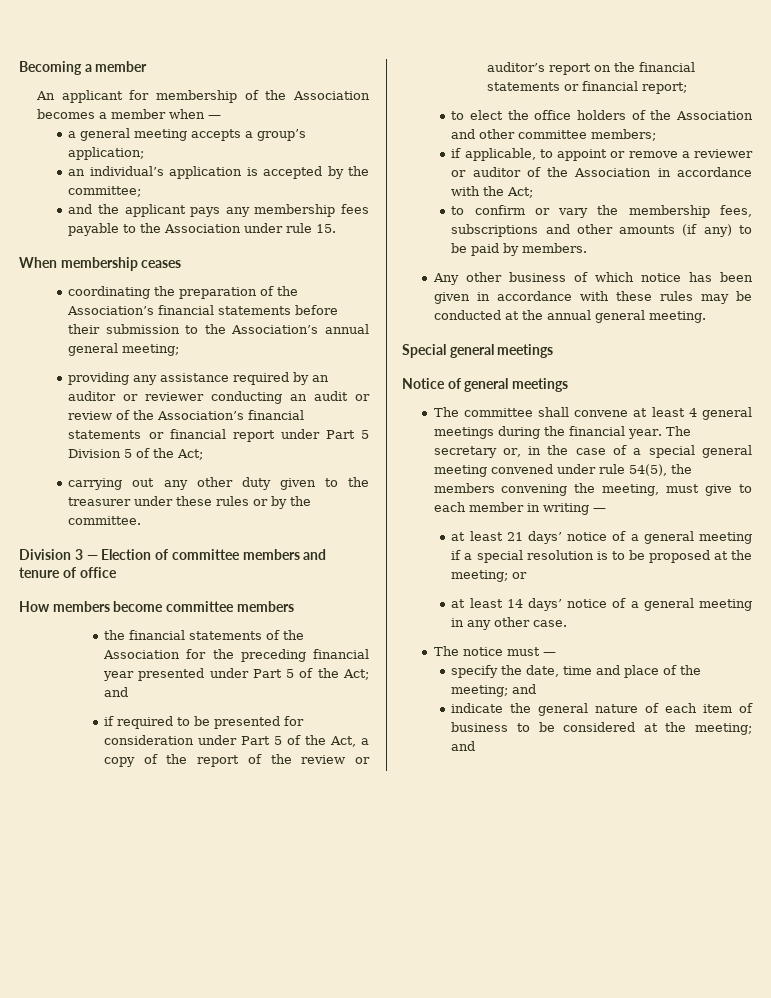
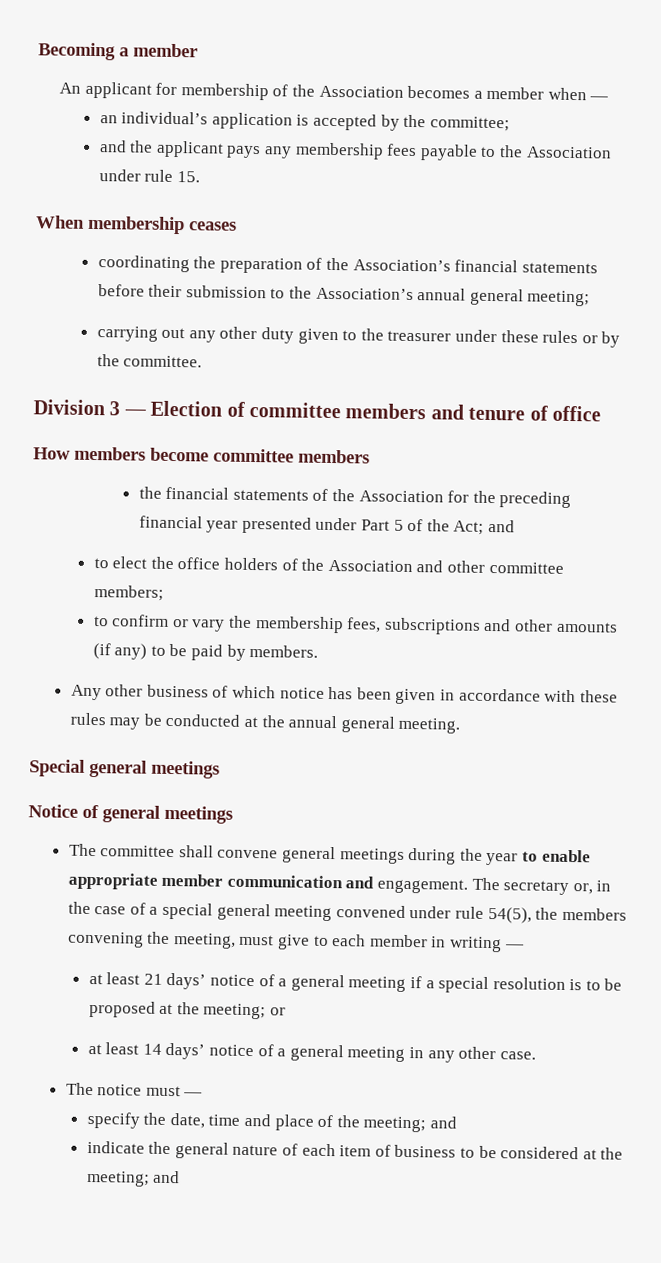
[68,128,307,141] [68,147,145,160] // a general meeting accepts a group’s application; -> (610, 98) none
[68,372,330,385] [68,391,370,404] [68,410,305,420] [68,429,369,442] [68,448,204,460] // providing any assistance required by an auditor or reviewer conducting an audit or review of the Association’s financial statements or financial report under Part 5 Division 5 of the Act; -> (591, 298) none
[104,716,305,729] [104,735,370,747] [104,754,370,767] [487,62,696,75] [487,81,688,94] // if required to be presented for consideration under Part 5 of the Act, a copy of the report of the review or auditor’s report on the financial statements or financial report; -> (515, 526) none
[451,148,753,161] [451,167,752,177] [451,186,534,198] // if applicable, to appoint or remove a reviewer or auditor of the Association in accordance with the Act; -> (164, 593) none
[633,407,697,417] at least 4 -> (279, 854) none
[568,426,662,439] financial year. -> [486,849,591,866] [67,872,469,894] year to enable appropriate member communication and engagement.

